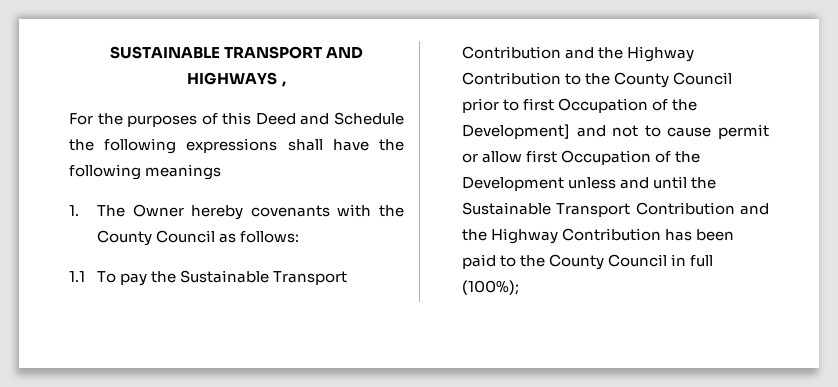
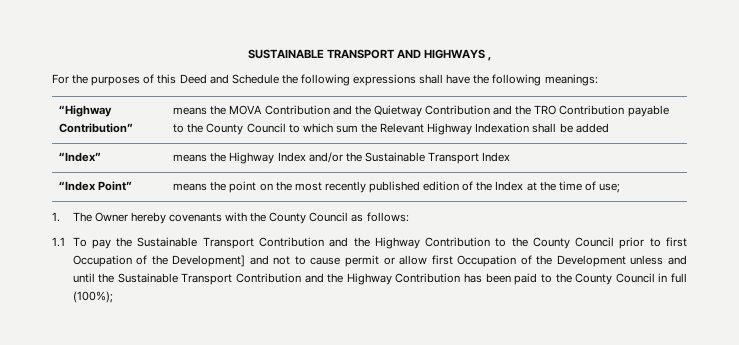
[145,164,222,180] meanings -> [544,74,598,86] [59,105,113,117] [59,123,134,133] [173,105,669,117] [173,123,609,135] [59,152,102,162] [173,152,511,164] [59,181,133,191] [173,181,620,193] meanings: // “Highway Contribution” | means the MOVA Contribution and the Quietway Contribution and the TRO Contribution payable to the County Council to which sum the Relevant Highway Indexation shall be added // “Index” | means the Highway Index and/or the Sustainable Transport Index // “Index Point” | means the point on the most recently published edition of the Index at the time of use;

